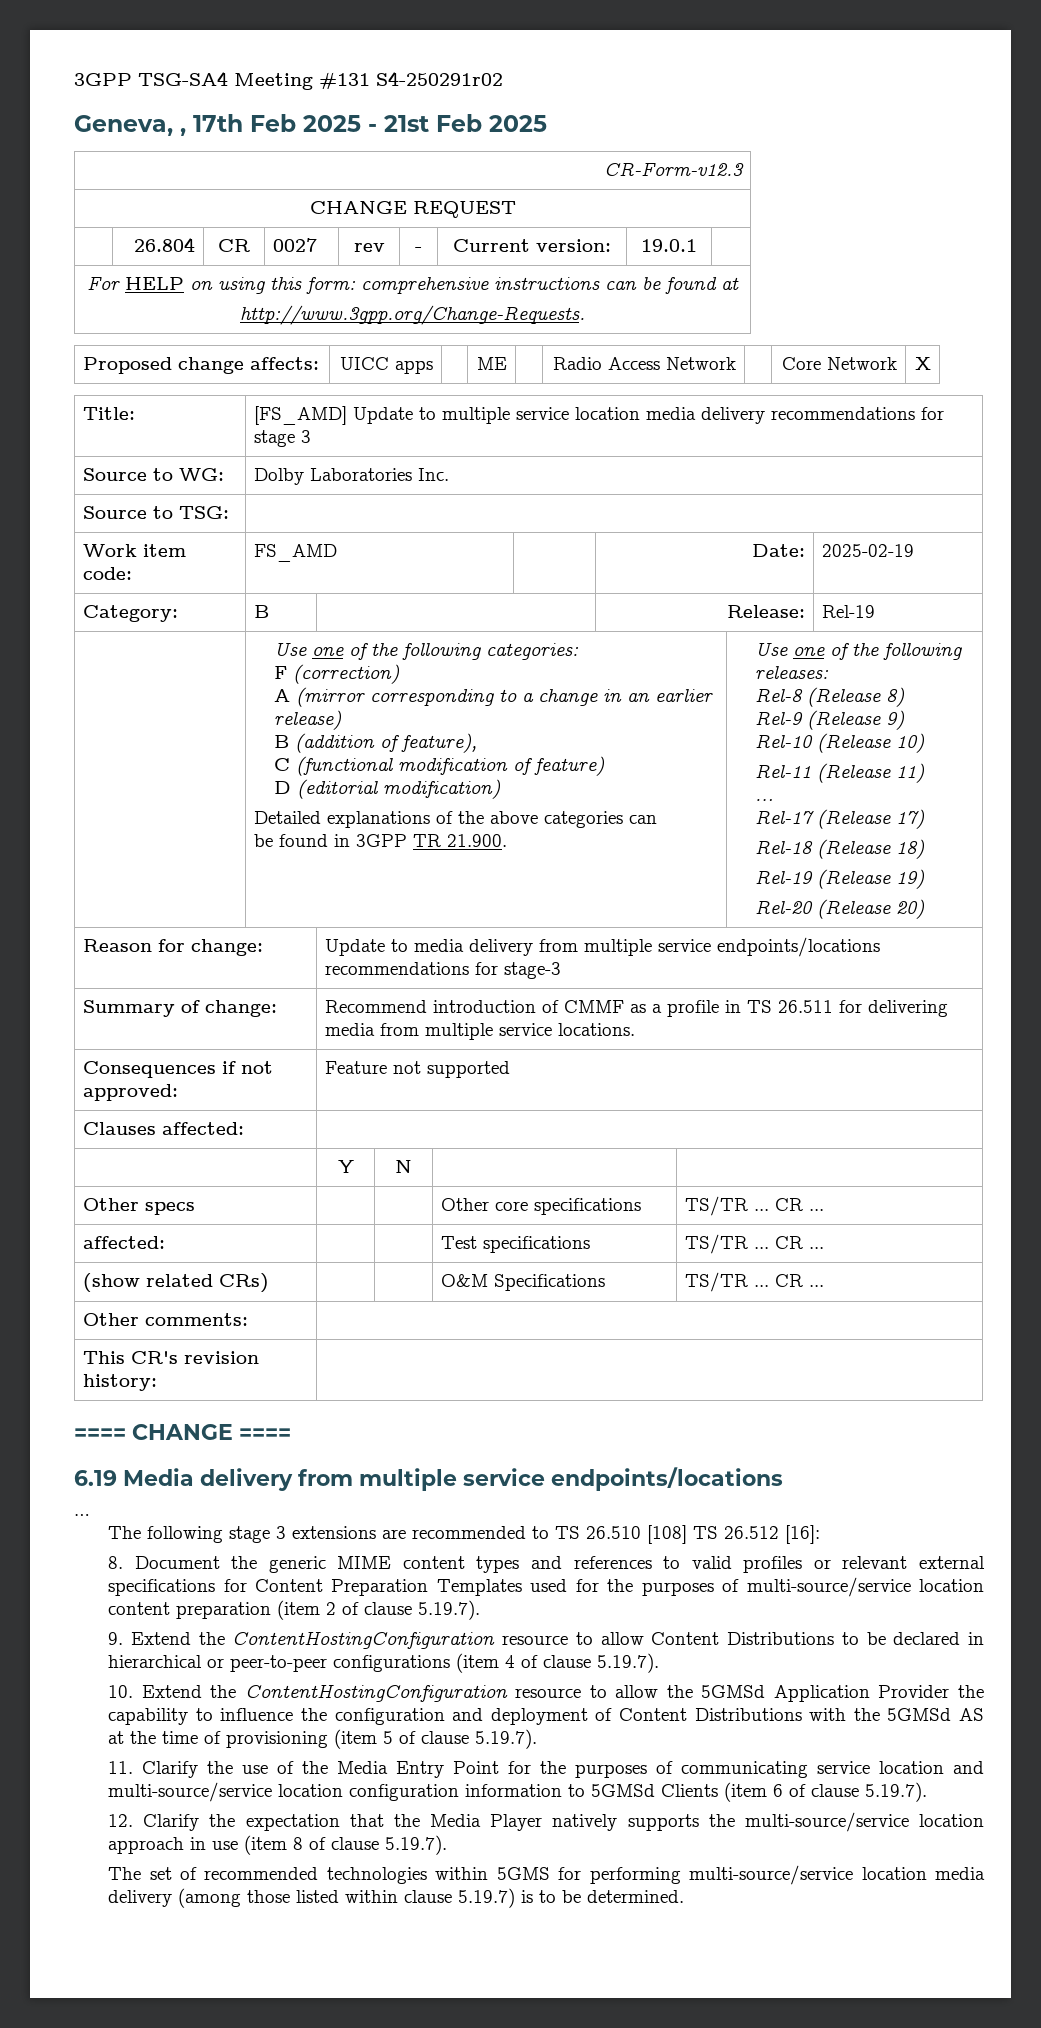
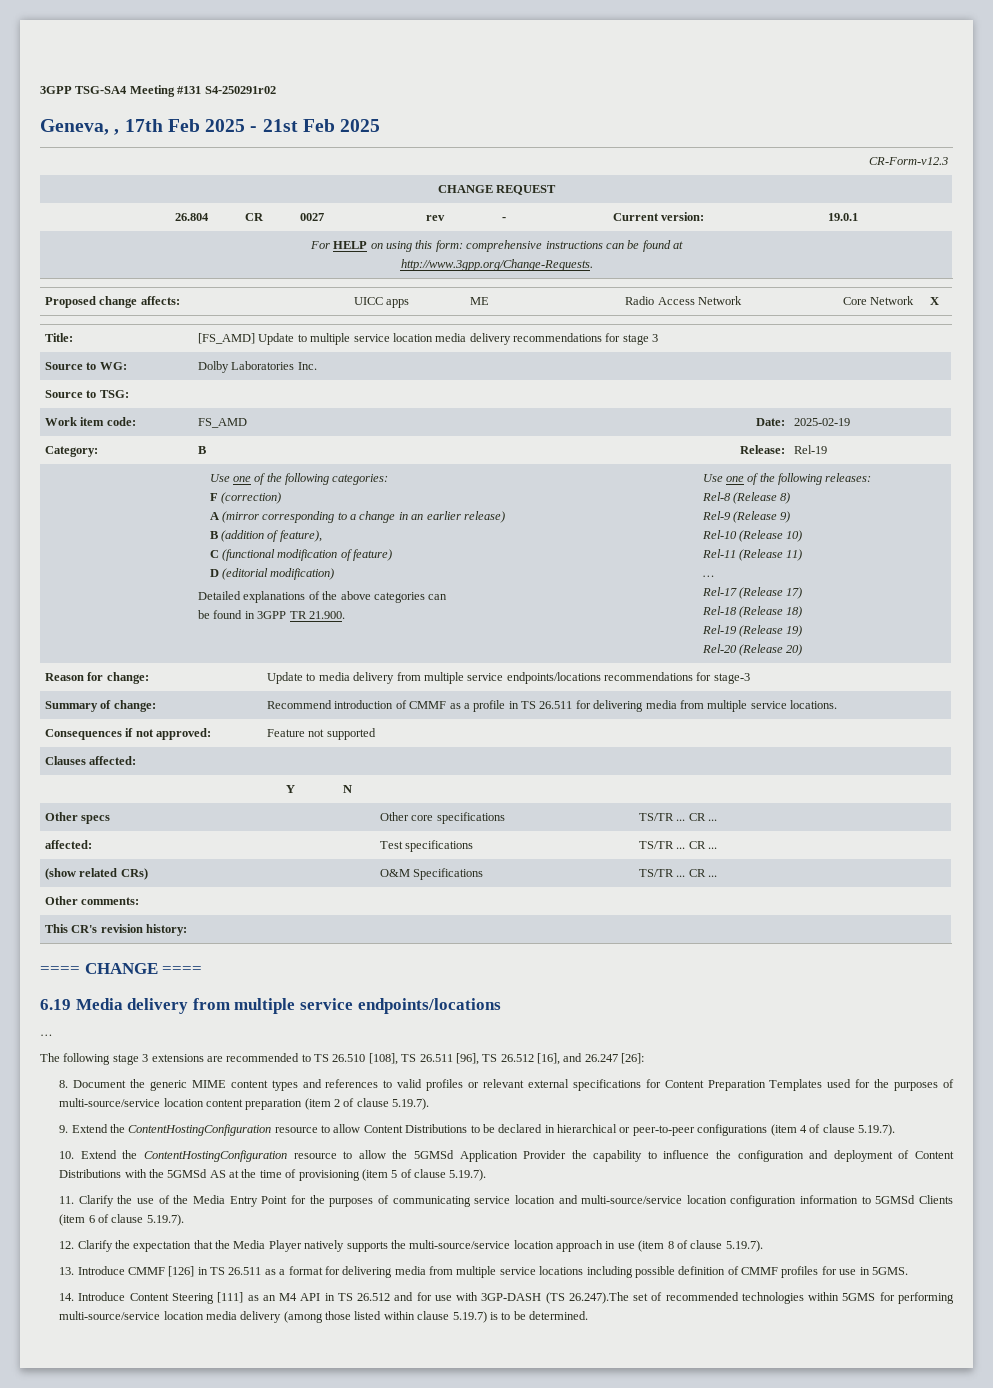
[646,1525,820,1544] [108] TS 26.512 [16]: -> [368,1053,645,1065] [108], TS 26.511 [96], TS 26.512 [16], and 26.247 [26]:
[108,1867,142,1880] The -> [59,1266,908,1278] [59,1292,629,1304] 13. Introduce CMMF [126] in TS 26.511 as a format for delivering media from multiple service locations including possible definition of CMMF profiles for use in 5GMS. // 14. Introduce Content Steering [111] as an M4 API in TS 26.512 and for use with 3GP-DASH (TS 26.247).The

